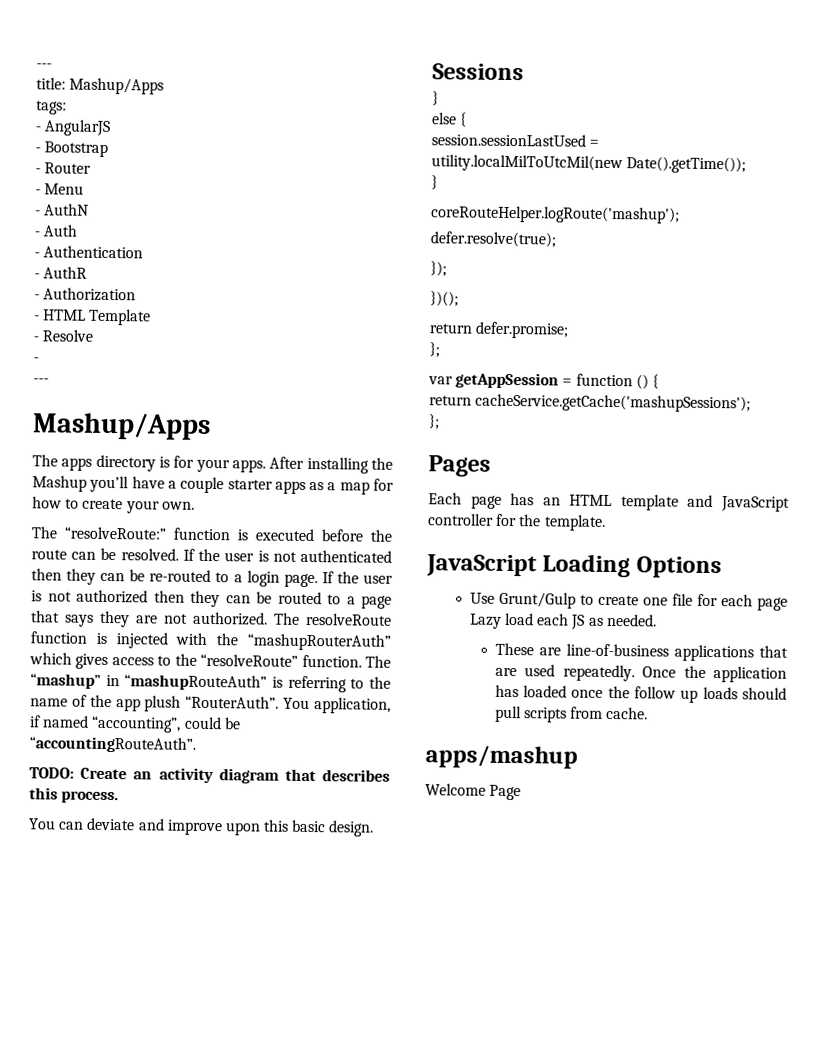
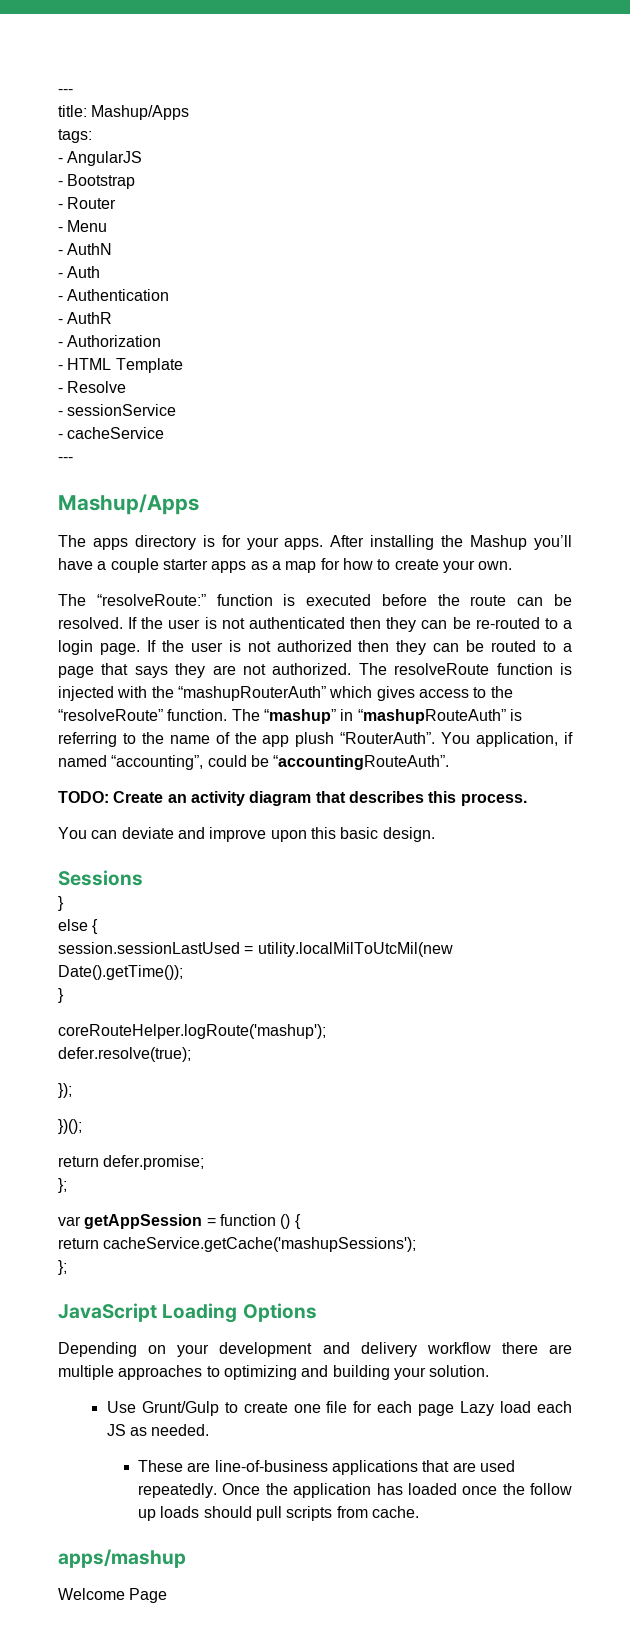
(39, 360) none -> [67,404,177,416] [58,427,165,439] sessionService // - cacheService
[428,455,491,477] [428,492,790,512] [428,513,606,531] [426,554,722,579] Pages // Each page has an HTML template and JavaScript controller for the template. // JavaScript Loading Options -> [58,1303,317,1323] [58,1342,572,1357] [58,1365,490,1380] JavaScript Loading Options // Depending on your development and delivery workflow there are multiple approaches to optimizing and building your solution.

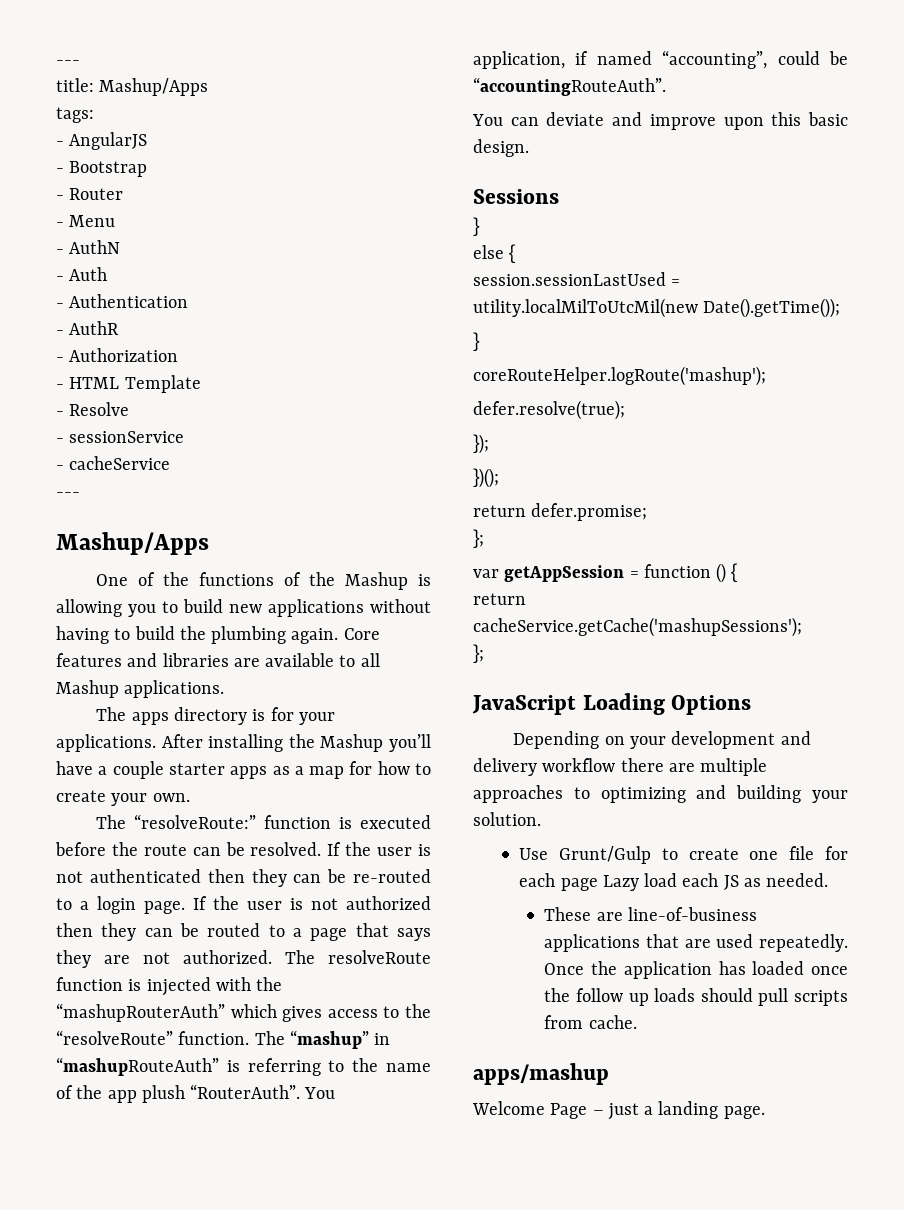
(199, 504) none -> [96,572,431,590] [56,599,431,617] [56,626,380,644] [56,653,380,667] [56,680,225,698] // One of the functions of the Mashup is allowing you to build new applications without having to build the plumbing again. Core features and libraries are available to all Mashup applications.
[284,538,324,550] apps. -> [56,734,156,752] applications.
[58,791,527,806] // TODO: Create an activity diagram that describes this process. -> (666, 86) none
(168, 1595) none -> [592,1101,765,1120] – just a landing page.

